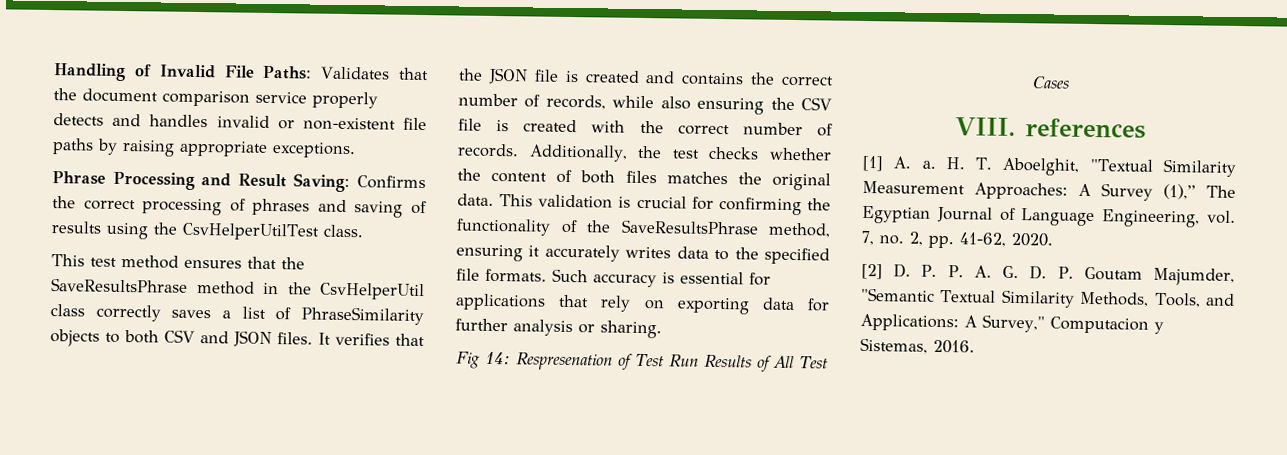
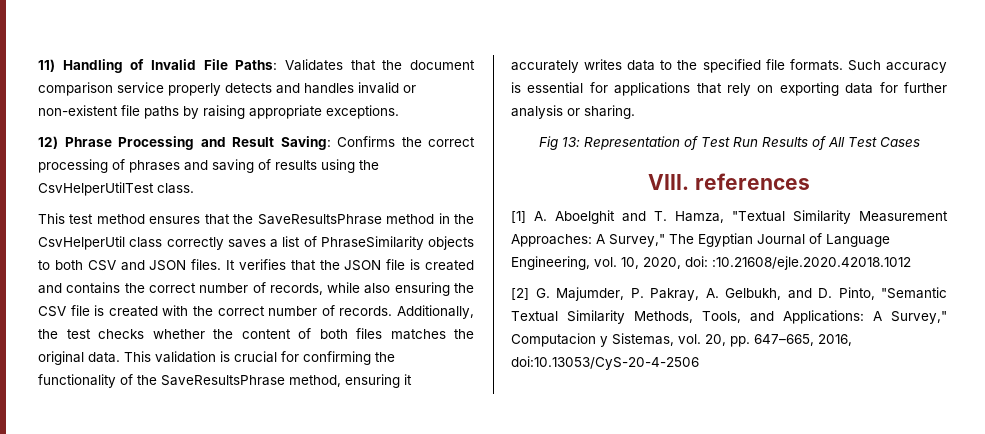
(53, 72) none -> [38,59,55,72] 11)
(356, 150) none -> [38,136,58,149] 12)
[485,351,614,371] 14: Respresenation -> [561,136,680,150] 13: Representation
[921,157,1080,176] a. H. T. Aboelghit, -> [555,210,724,224] Aboelghit and T. Hamza,
[1101,183,1196,201] Survey (1),” -> [609,234,665,247] Survey,"
[861,230,1053,249] [861,263,1235,286] 7, no. 2, pp. 41-62, 2020. // [2] D. P. P. A. G. D. P. Goutam Majumder, -> [621,256,911,270] [511,287,875,301] 10, 2020, doi: :10.21608/ejle.2020.42018.1012 // [2] G. Majumder, P. Pakray, A. Gelbukh, and D. Pinto,
[933,339,975,354] 2016. -> [678,334,852,347] [511,356,699,370] vol. 20, pp. 647–665, 2016, doi:10.13053/CyS-20-4-2506

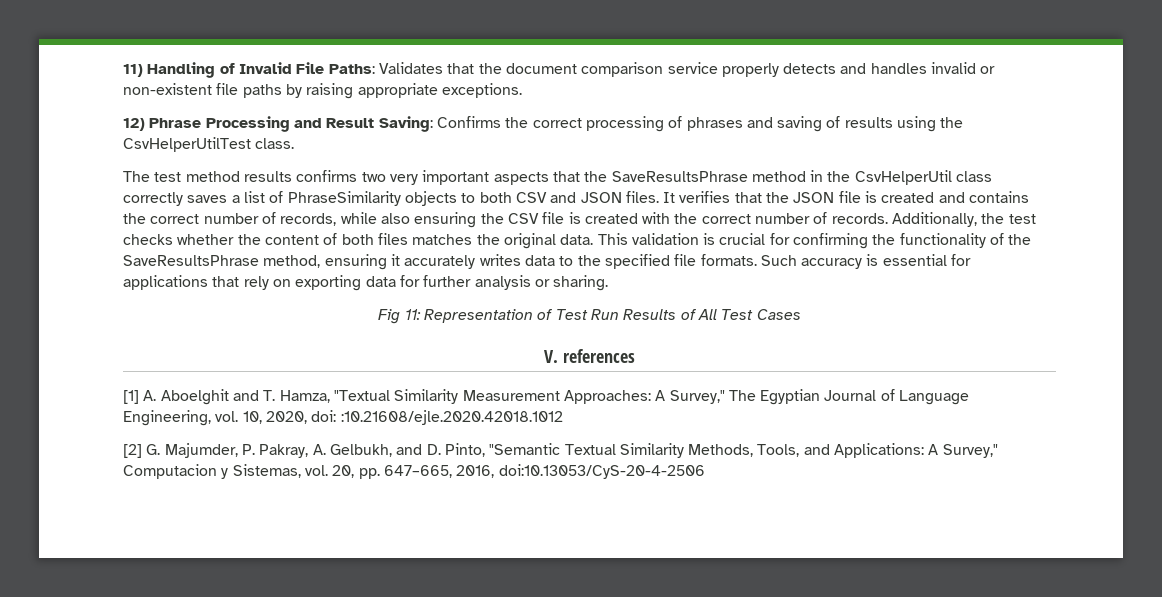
[38,213,65,224] This -> [123,171,150,182] The
[149,216,201,224] ensures -> [243,170,549,185] results confirms two very important aspects
[561,137,580,147] 13: -> [404,309,421,320] 11:
[648,174,690,190] VIII. -> [544,350,559,363] V.

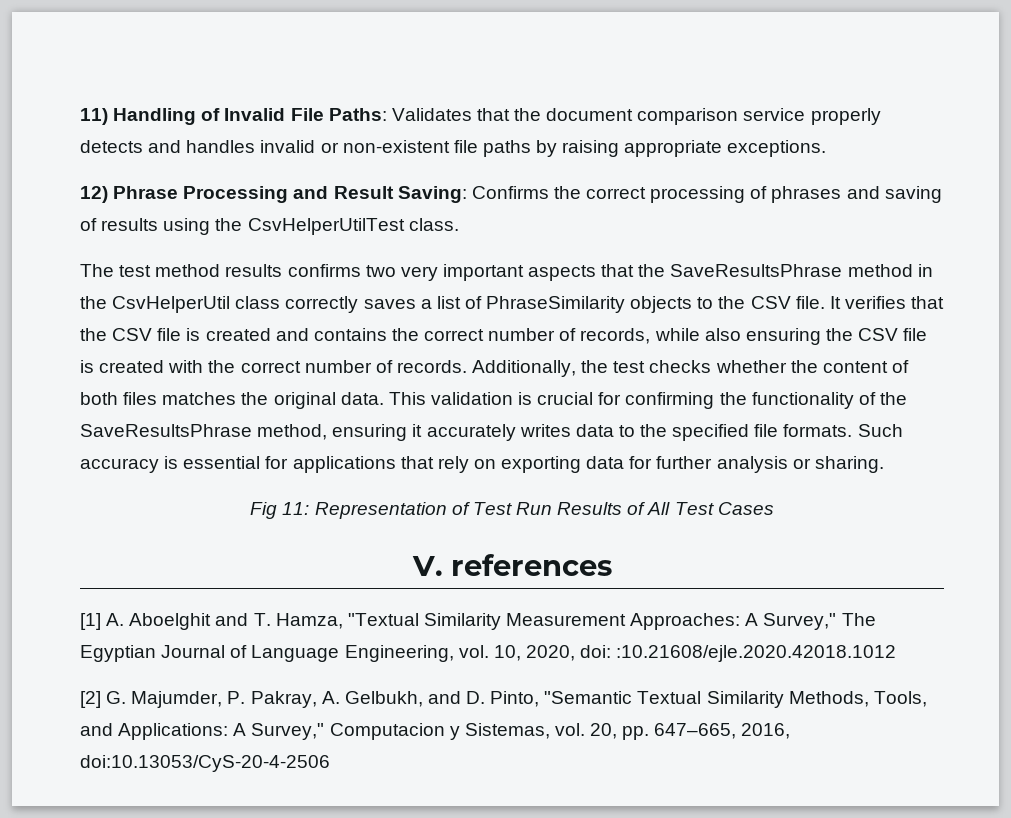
[479,191,659,203] both CSV and JSON files. -> [718,296,825,309] the CSV file.
[793,192,835,203] JSON -> [112,328,153,341] CSV

